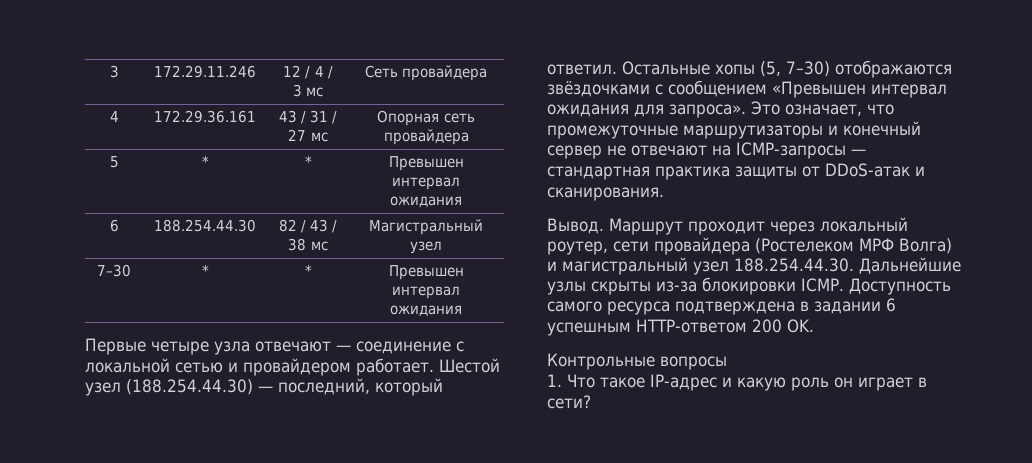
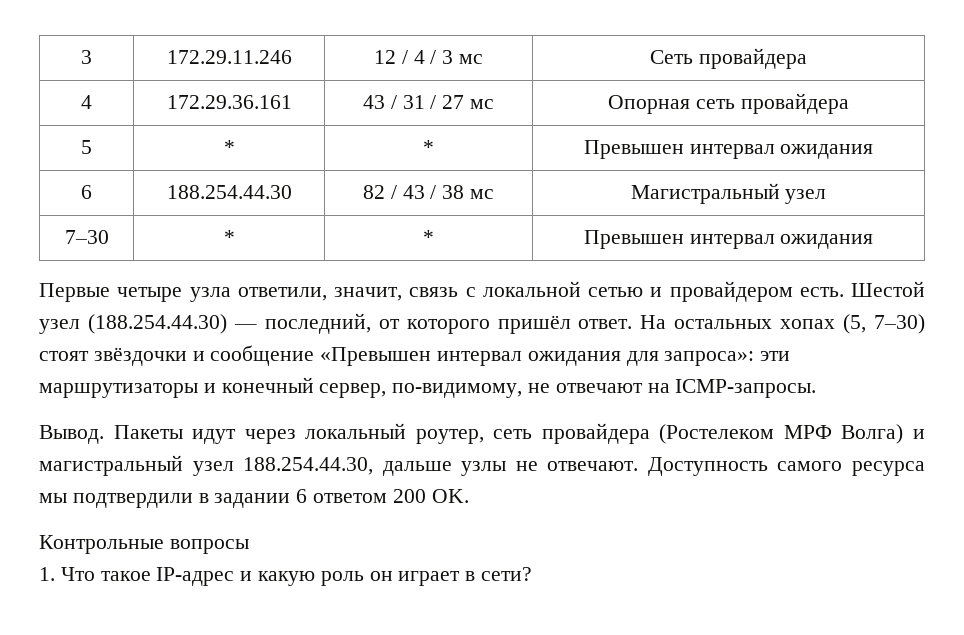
[255,341,451,354] отвечают — соединение -> [237,287,459,301] ответили, значит, связь
[356,358,434,376] работает. -> [799,287,844,297] есть.
[375,378,443,396] [547,60,952,78] [547,80,947,98] [547,101,894,118] [547,125,678,139] который ответил. Остальные хопы (5, 7–30) отображаются звёздочками с сообщением «Превышен интервал ожидания для запроса». Это означает, что промежуточные -> [378,314,925,334] [39,345,791,366] от которого пришёл ответ. На остальных хопах (5, 7–30) стоят звёздочки и сообщение «Превышен интервал ожидания для запроса»: эти
[547,145,602,159] сервер -> [319,383,523,398] сервер, по-видимому,
[736,142,866,159] [547,163,925,180] [547,187,664,201] ICMP-запросы — стандартная практика защиты от DDoS-атак и сканирования. -> [675,379,817,398] ICMP-запросы.
[609,218,765,235] Маршрут проходит -> [113,425,237,444] Пакеты идут
[613,241,649,252] сети -> [493,429,533,439] сеть
[734,257,961,274] [547,277,844,295] 188.254.44.30. Дальнейшие узлы скрыты из-за блокировки ICMP. -> [243,457,639,476] 188.254.44.30, дальше узлы не отвечают.
[675,301,795,315] подтверждена -> [39,493,193,508] мы подтвердили
[547,319,747,336] успешным HTTP-ответом -> [313,493,388,503] ответом

